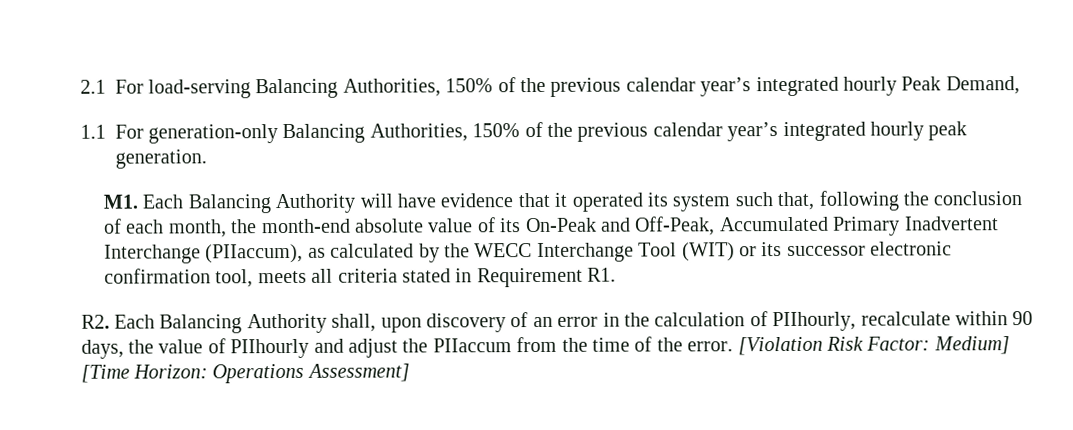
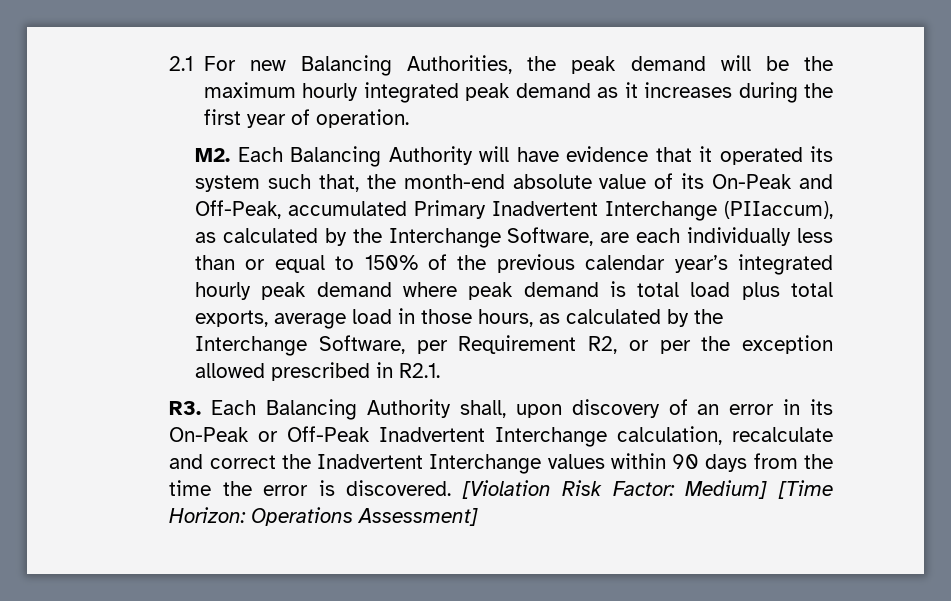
[148,76,1020,99] [79,121,968,144] [114,149,207,169] [103,194,139,209] load-serving Balancing Authorities, 150% of the previous calendar year’s integrated hourly Peak Demand, // 1.1 For generation-only Balancing Authorities, 150% of the previous calendar year’s integrated hourly peak generation. // M1. -> [249,55,834,76] [203,82,833,103] [203,109,409,128] [195,148,231,162] new Balancing Authorities, the peak demand will be the maximum hourly integrated peak demand as it increases during the first year of operation. // M2.
[818,190,1023,211] [104,218,227,238] following the conclusion of each month, -> (359, 183) none
[719,216,829,232] Accumulated -> [288,201,408,216] accumulated
[474,241,953,263] [104,267,617,288] [80,314,110,329] WECC Interchange Tool (WIT) or its successor electronic confirmation tool, meets all criteria stated in Requirement R1. // R2. -> [388,227,833,248] [195,254,833,275] [195,281,833,300] [195,308,724,329] [195,335,833,356] [195,362,441,381] [169,401,202,415] Interchange Software, are each individually less than or equal to 150% of the previous calendar year’s integrated hourly peak demand where peak demand is total load plus total exports, average load in those hours, as calculated by the Interchange Software, per Requirement R2, or per the exception allowed prescribed in R2.1. // R3.
[624,311,1034,332] [80,336,734,359] the calculation of PIIhourly, recalculate within 90 days, the value of PIIhourly and adjust the PIIaccum from the time of the error. -> [810,399,834,415] [169,426,833,447] [169,453,834,474] [169,480,452,496] its On-Peak or Off-Peak Inadvertent Interchange calculation, recalculate and correct the Inadvertent Interchange values within 90 days from the time the error is discovered.

